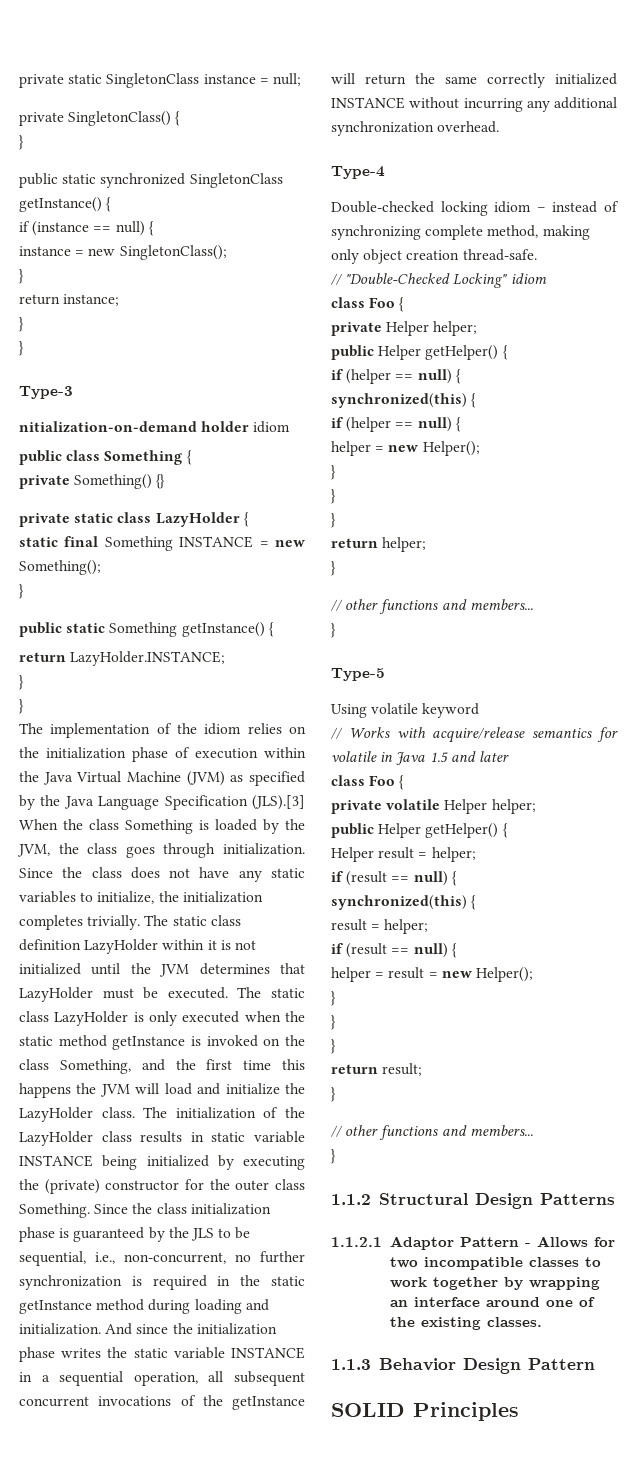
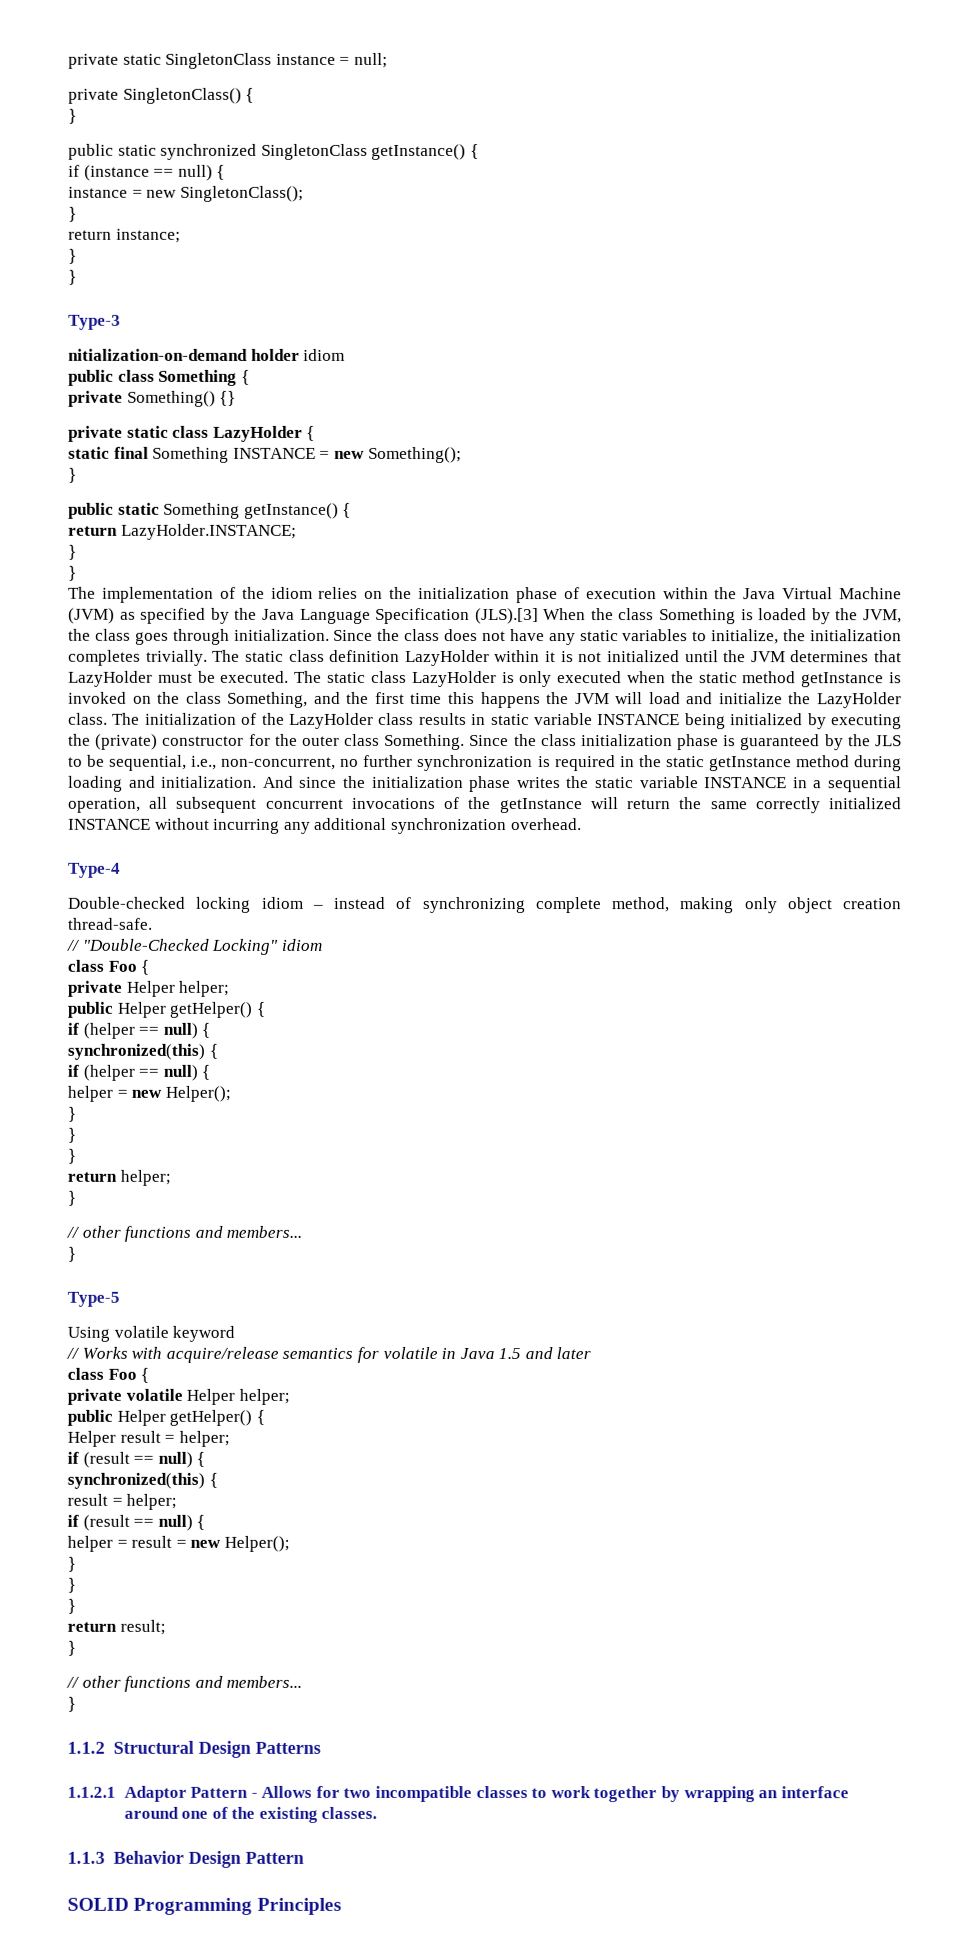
(405, 1410) none -> [133,1897,253,1915] Programming

